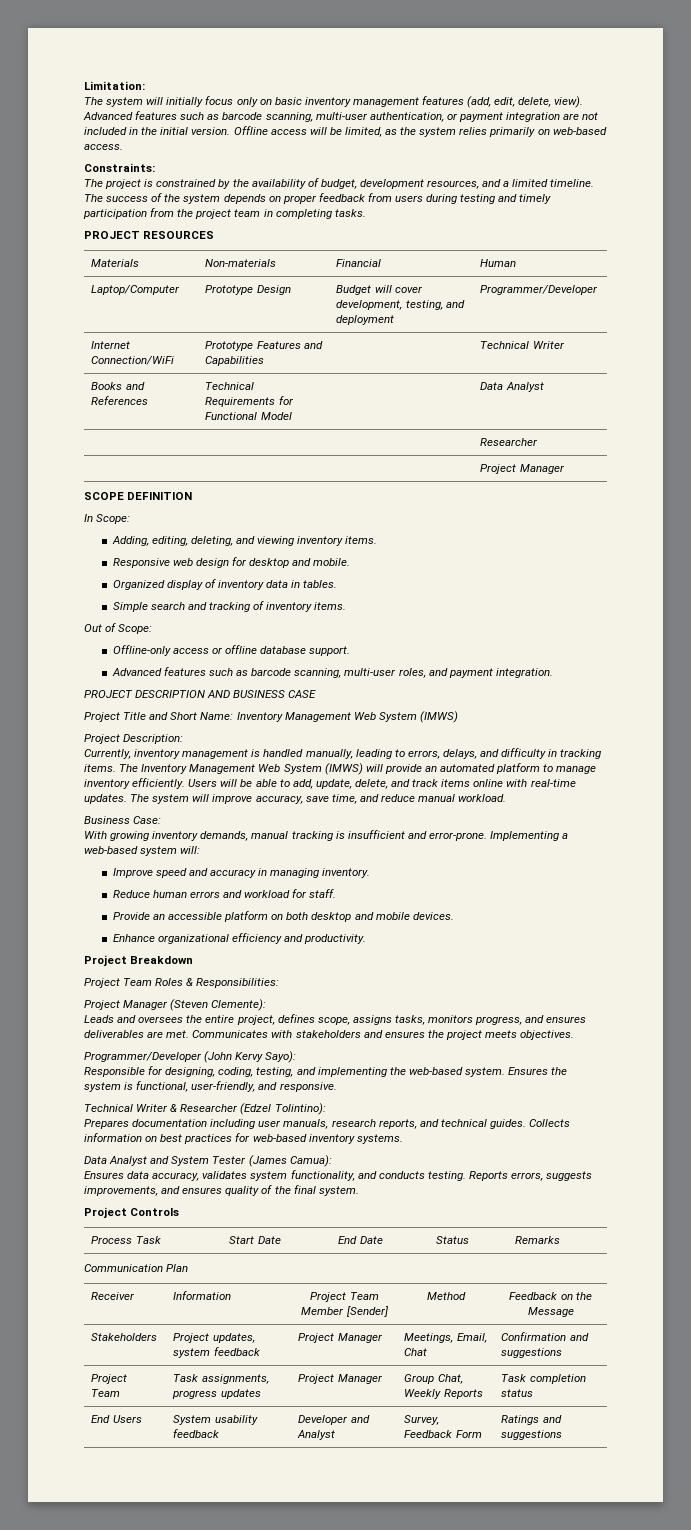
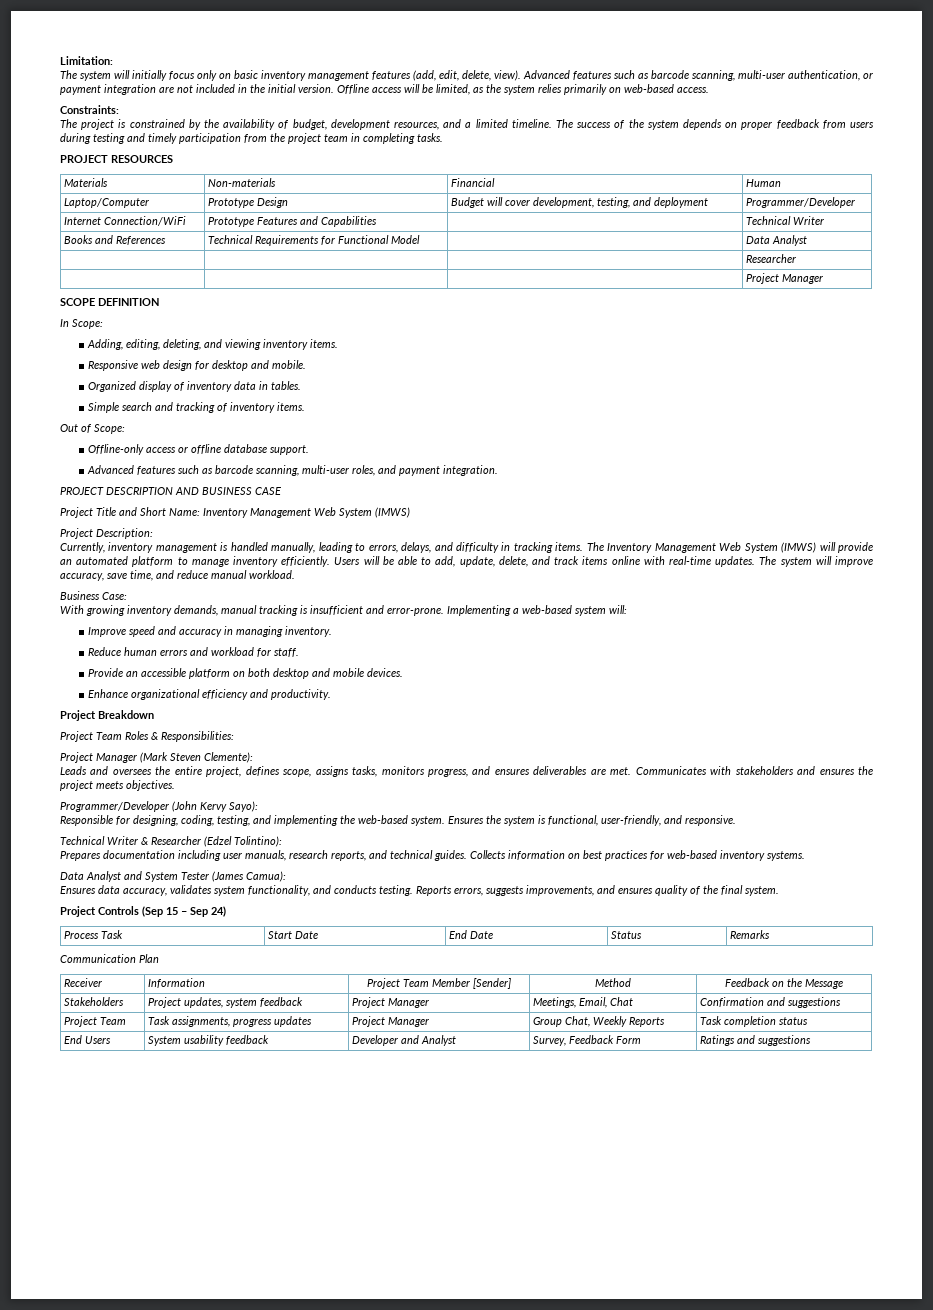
[170,999,209,1011] (Steven -> [140,752,201,763] (Mark Steven
(180, 1212) none -> [142,906,226,917] (Sep 15 – Sep 24)

